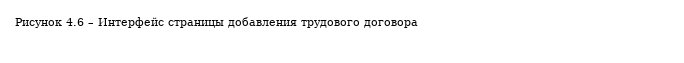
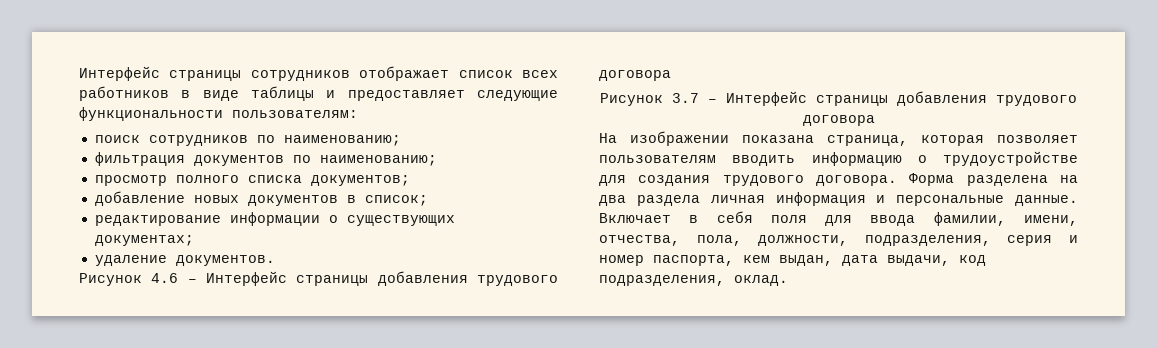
(15, 23) none -> [79,66,558,81] [79,86,558,101] [79,107,358,121] [94,135,401,146] [94,152,437,166] [94,175,410,186] [94,191,428,206] [94,212,455,226] [94,235,194,246] [94,255,275,266] Интерфейс страницы сотрудников отображает список всех работников в виде таблицы и предоставляет следующие функциональности пользователям: // поиск сотрудников по наименованию; // фильтрация документов по наименованию; // просмотр полного списка документов; // добавление новых документов в список; // редактирование информации о существующих документах; // удаление документов. //
(418, 24) none -> [600,91,1077,106] [802,115,875,126] [599,131,1078,146] [599,151,1078,166] [599,173,1078,186] [599,192,1078,206] [599,211,1078,226] [599,235,1078,246] [599,255,986,266] [599,275,788,286] // Рисунок 3.7 – Интерфейс страницы добавления трудового договора // На изображении показана страница, которая позволяет пользователям вводить информацию о трудоустройстве для создания трудового договора. Форма разделена на два раздела личная информация и персональные данные. Включает в себя поля для ввода фамилии, имени, отчества, пола, должности, подразделения, серия и номер паспорта, кем выдан, дата выдачи, код подразделения, оклад.

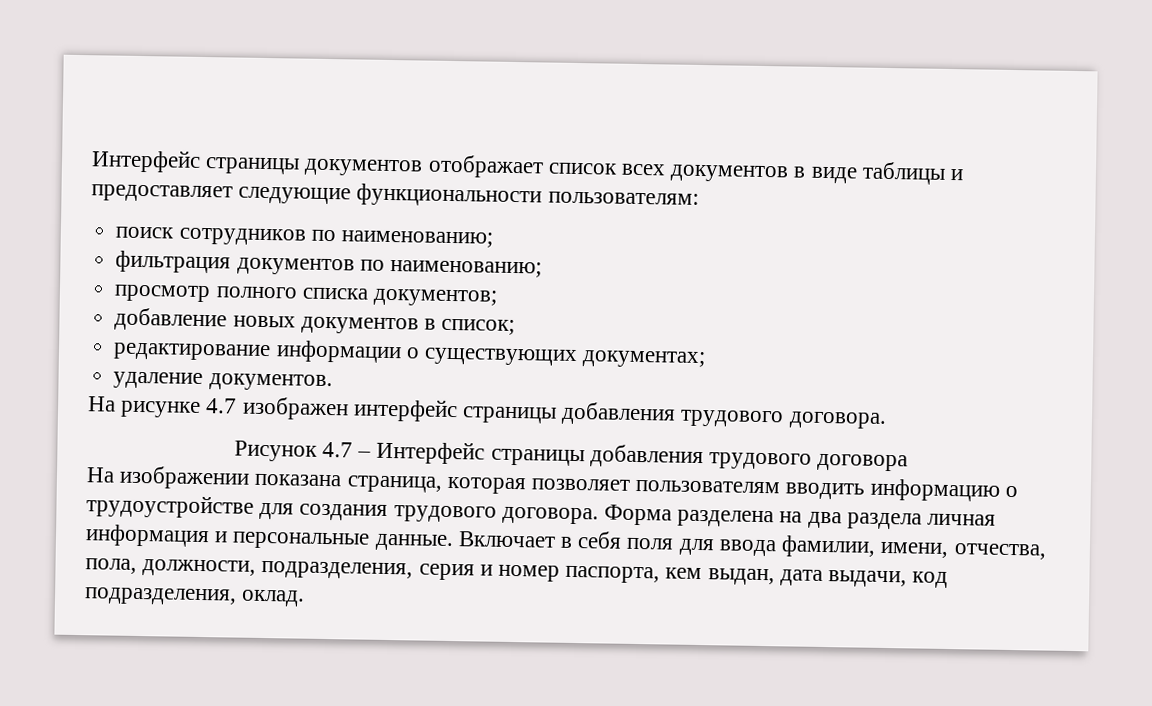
[79,66,350,81] Интерфейс страницы сотрудников -> [91,149,424,177] Интерфейс страницы документов
[79,86,169,101] работников -> [670,164,790,183] документов
[79,271,558,286] [599,70,671,81] [600,93,699,106] Рисунок 4.6 – Интерфейс страницы добавления трудового договора // Рисунок 3.7 -> [88,396,887,429] [233,440,353,462] На рисунке 4.7 изображен интерфейс страницы добавления трудового договора. // Рисунок 4.7

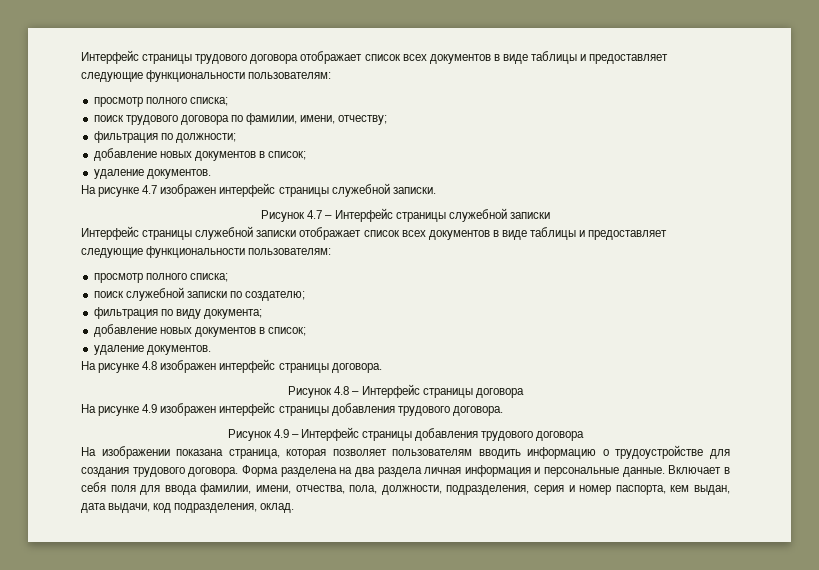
[91,149,424,177] Интерфейс страницы документов -> [81,50,299,64] Интерфейс страницы трудового договора
[115,226,493,248] [115,250,542,278] [114,284,497,307] [114,307,516,336] [113,340,707,369] поиск сотрудников по наименованию; // фильтрация документов по наименованию; // просмотр полного списка документов; // добавление новых документов в список; // редактирование информации о существующих документах; -> [93,97,228,107] [93,113,388,125] [93,131,236,143] [93,148,307,161] просмотр полного списка; // поиск трудового договора по фамилии, имени, отчеству; // фильтрация по должности; // добавление новых документов в список;
(558, 415) none -> [331,183,436,197] [261,208,550,222] [81,226,668,240] [81,246,332,258] [93,273,228,283] [93,287,306,301] [93,307,262,319] [93,324,307,337] [93,345,211,355] [81,359,382,373] [288,384,524,398] [81,402,329,416] служебной записки. // Рисунок 4.7 – Интерфейс страницы служебной записки // Интерфейс страницы служебной записки отображает список всех документов в виде таблицы и предоставляет следующие функциональности пользователям: // просмотр полного списка; // поиск служебной записки по создателю; // фильтрация по виду документа; // добавление новых документов в список; // удаление документов. // На рисунке 4.8 изображен интерфейс страницы договора. // Рисунок 4.8 – Интерфейс страницы договора // На рисунке 4.9 изображен интерфейс страницы
[321,441,353,458] 4.7 -> [273,429,289,438] 4.9

